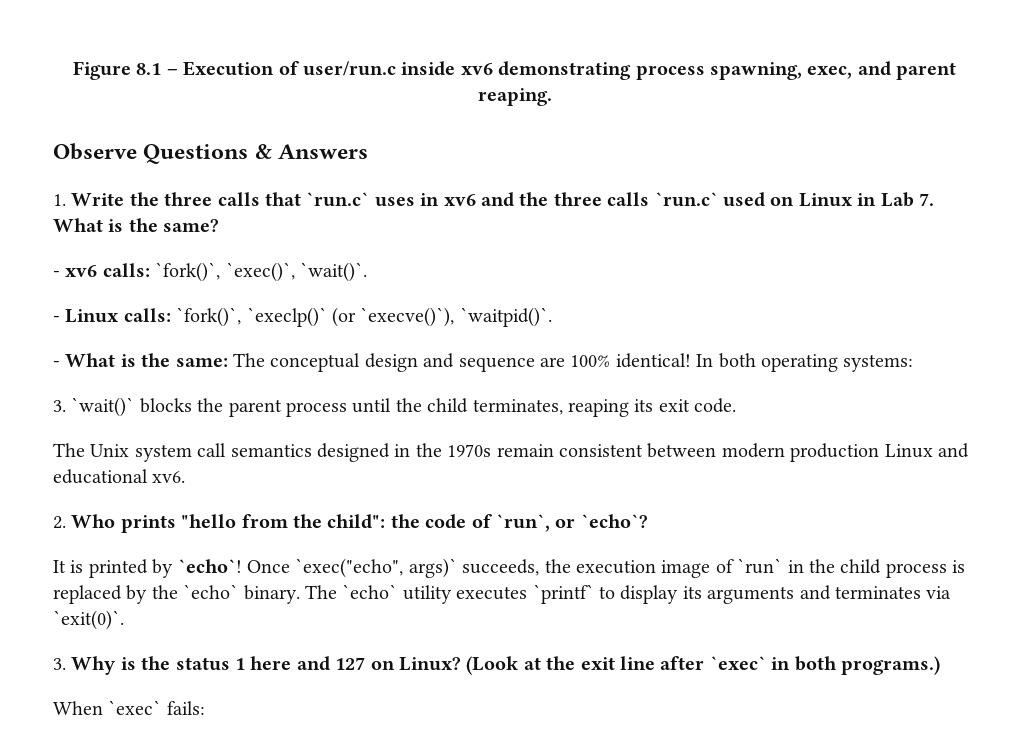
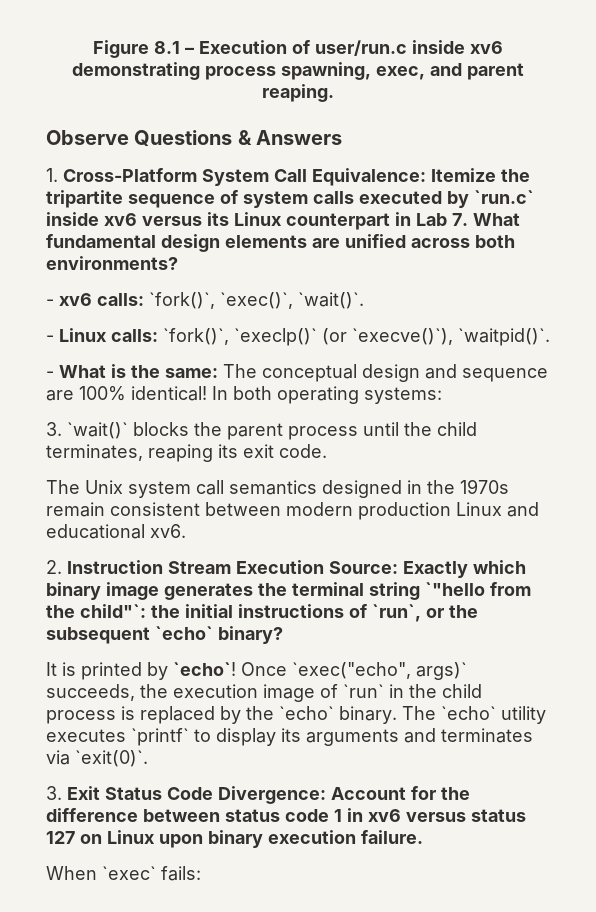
[71,192,934,207] [53,218,220,232] Write the three calls that `run.c` uses in xv6 and the three calls `run.c` used on Linux in Lab 7. What is the same? -> [63,168,530,186] [46,190,534,208] [46,212,520,230] [46,234,515,252] [46,256,178,270] Cross-Platform System Call Equivalence: Itemize the tripartite sequence of system calls executed by `run.c` inside xv6 versus its Linux counterpart in Lab 7. What fundamental design elements are unified across both environments?
[71,514,648,533] Who prints "hello from the child": the code of `run`, or `echo`? -> [67,560,526,578] [46,582,531,600] [46,604,478,622] [46,626,283,644] Instruction Stream Execution Source: Exactly which binary image generates the terminal string `"hello from the child"`: the initial instructions of `run`, or the subsequent `echo` binary?
[71,656,940,675] Why is the status 1 here and 127 on Linux? (Look at the exit line after `exec` in both programs.) -> [67,786,470,804] [46,808,526,822] [46,830,423,848] Exit Status Code Divergence: Account for the difference between status code 1 in xv6 versus status 127 on Linux upon binary execution failure.

